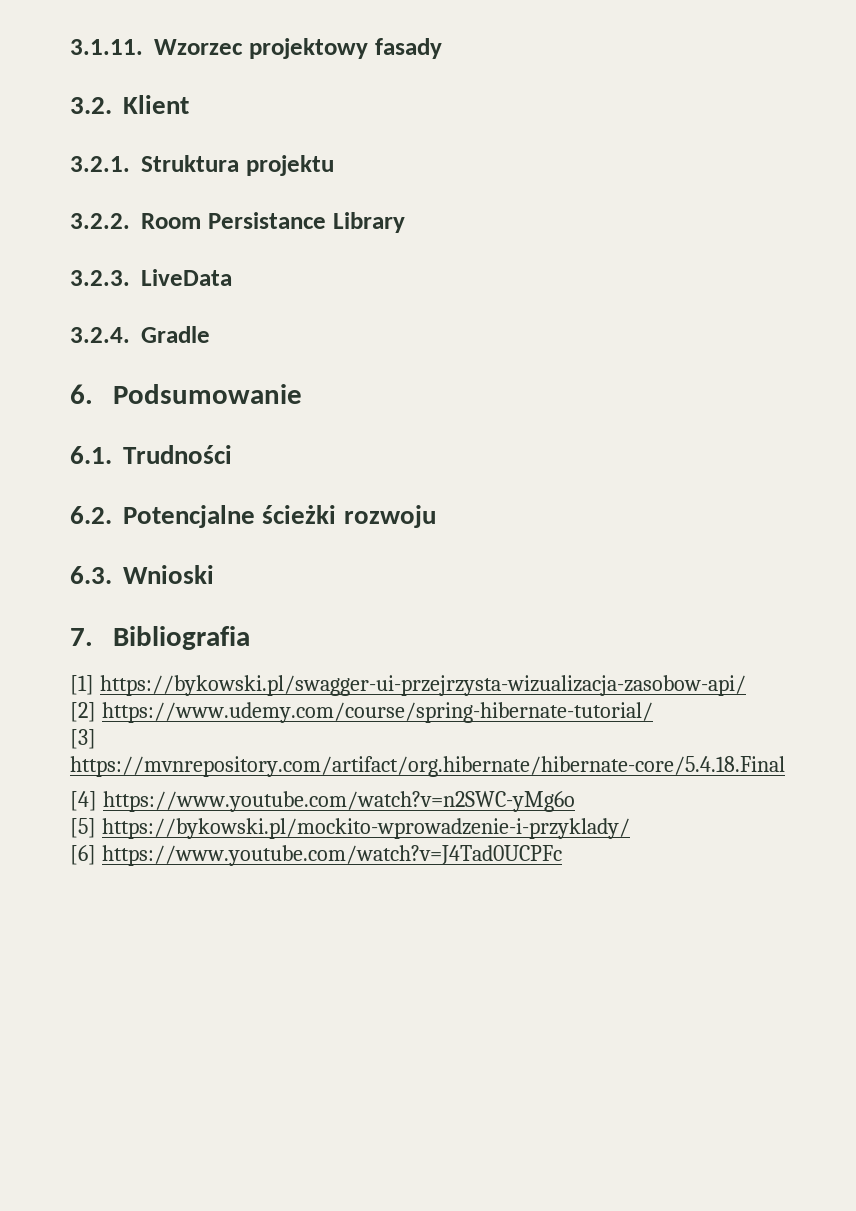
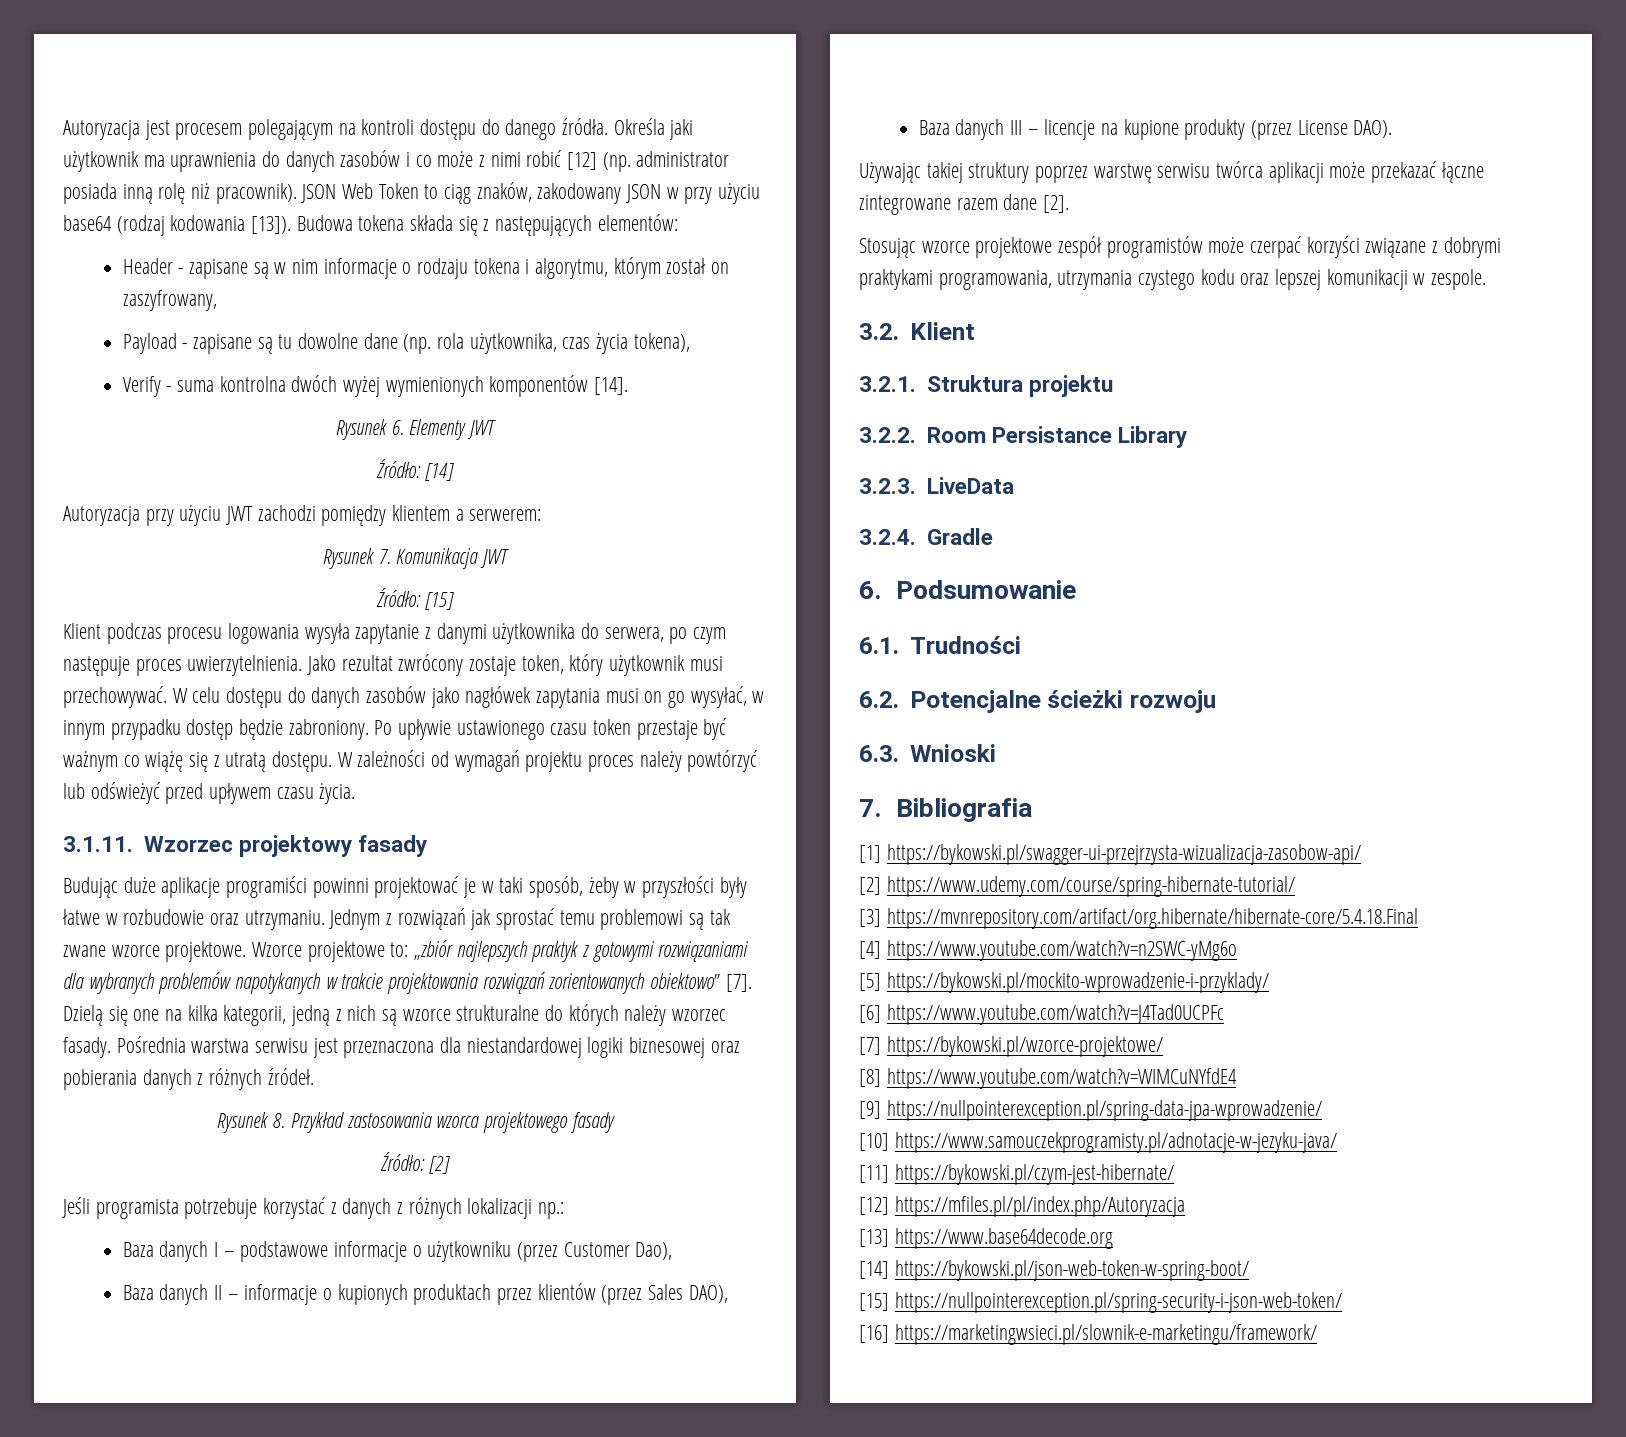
[70,38,442,59] 3.1.11. Wzorzec projektowy fasady -> [63,118,694,140] [63,150,730,172] [63,182,761,204] [63,214,678,236] [122,257,730,279] [122,290,217,311] [122,333,690,354] [122,375,628,397] [335,419,497,440] [375,459,455,481] [63,505,542,526] [322,548,510,569] [375,588,455,610] [63,623,727,644] [63,654,723,676] [63,686,765,708] [63,718,727,740] [63,750,758,772] [63,782,356,804] [63,835,427,857] [63,876,747,898] [62,908,731,930] [63,940,749,962] [63,972,752,994] [63,1004,727,1026] [63,1036,740,1058] [63,1068,314,1090] [217,1112,615,1133] [379,1152,451,1174] [62,1197,565,1219] [122,1241,673,1262] [122,1283,728,1305] [918,119,1393,140] [859,161,1484,183] [859,194,1070,215] [859,236,1501,258] [859,269,1487,290] Autoryzacja jest procesem polegającym na kontroli dostępu do danego źródła. Określa jaki użytkownik ma uprawnienia do danych zasobów i co może z nimi robić [12] (np. administrator posiada inną rolę niż pracownik). JSON Web Token to ciąg znaków, zakodowany JSON w przy użyciu base64 (rodzaj kodowania [13]). Budowa tokena składa się z następujących elementów: // Header - zapisane są w nim informacje o rodzaju tokena i algorytmu, którym został on zaszyfrowany, // Payload - zapisane są tu dowolne dane (np. rola użytkownika, czas życia tokena), // Verify - suma kontrolna dwóch wyżej wymienionych komponentów [14]. // Rysunek 6. Elementy JWT // Źródło: [14] // Autoryzacja przy użyciu JWT zachodzi pomiędzy klientem a serwerem: // Rysunek 7. Komunikacja JWT // Źródło: [15] // Klient podczas procesu logowania wysyła zapytanie z danymi użytkownika do serwera, po czym następuje proces uwierzytelnienia. Jako rezultat zwrócony zostaje token, który użytkownik musi przechowywać. W celu dostępu do danych zasobów jako nagłówek zapytania musi on go wysyłać, w innym przypadku dostęp będzie zabroniony. Po upływie ustawionego czasu token przestaje być ważnym co wiążę się z utratą dostępu. W zależności od wymagań projektu proces należy powtórzyć lub odświeżyć przed upływem czasu życia. // 3.1.11. Wzorzec projektowy fasady // Budując duże aplikacje programiści powinni projektować je w taki sposób, żeby w przyszłości były łatwe w rozbudowie oraz utrzymaniu. Jednym z rozwiązań jak sprostać temu problemowi są tak zwane wzorce projektowe. Wzorce projektowe to: „zbiór najlepszych praktyk z gotowymi rozwiązaniami dla wybranych problemów napotykanych w trakcie projektowania rozwiązań zorientowanych obiektowo” [7]. Dzielą się one na kilka kategorii, jedną z nich są wzorce strukturalne do których należy wzorzec fasady. Pośrednia warstwa serwisu jest przeznaczona dla niestandardowej logiki biznesowej oraz pobierania danych z różnych źródeł. // Rysunek 8. Przykład zastosowania wzorca projektowego fasady // Źródło: [2] // Jeśli programista potrzebuje korzystać z danych z różnych lokalizacji np.: // Baza danych I – podstawowe informacje o użytkowniku (przez Customer Dao), // Baza danych II – informacje o kupionych produktach przez klientów (przez Sales DAO), // Baza danych III – licencje na kupione produkty (przez License DAO). // Używając takiej struktury poprzez warstwę serwisu twórca aplikacji może przekazać łączne zintegrowane razem dane [2]. // Stosując wzorce projektowe zespół programistów może czerpać korzyści związane z dobrymi praktykami programowania, utrzymania czystego kodu oraz lepszej komunikacji w zespole.
(562, 855) none -> [859,1036,1163,1057] [859,1068,1237,1089] [859,1100,1322,1121] [859,1132,1337,1153] [859,1164,1174,1185] [859,1196,1185,1217] [859,1228,1113,1249] [859,1260,1249,1281] [859,1292,1342,1313] [859,1324,1317,1345] // [7] https://bykowski.pl/wzorce-projektowe/ // [8] https://www.youtube.com/watch?v=WIMCuNYfdE4 // [9] https://nullpointerexception.pl/spring-data-jpa-wprowadzenie/ // [10] https://www.samouczekprogramisty.pl/adnotacje-w-jezyku-java/ // [11] https://bykowski.pl/czym-jest-hibernate/ // [12] https://mfiles.pl/pl/index.php/Autoryzacja // [13] https://www.base64decode.org // [14] https://bykowski.pl/json-web-token-w-spring-boot/ // [15] https://nullpointerexception.pl/spring-security-i-json-web-token/ // [16] https://marketingwsieci.pl/slownik-e-marketingu/framework/

